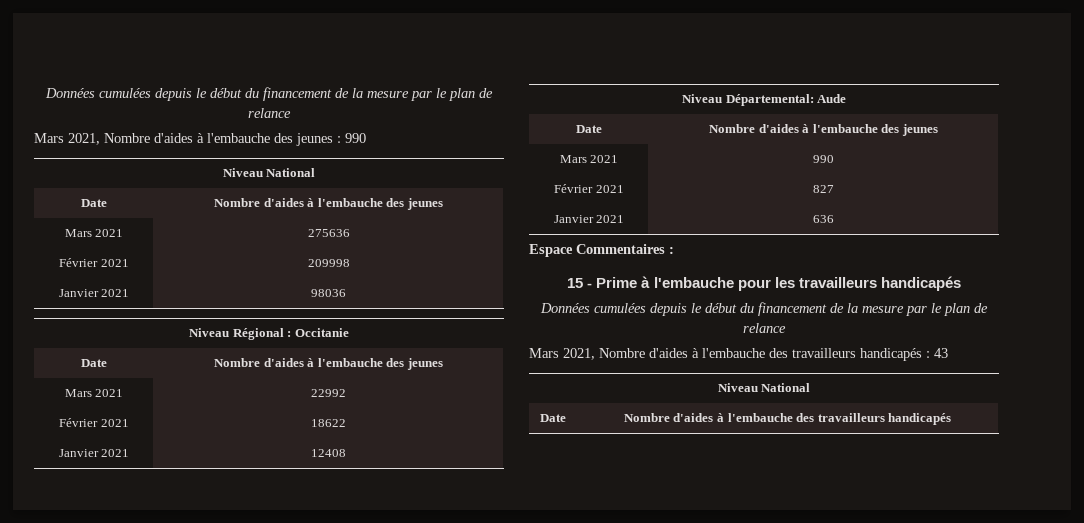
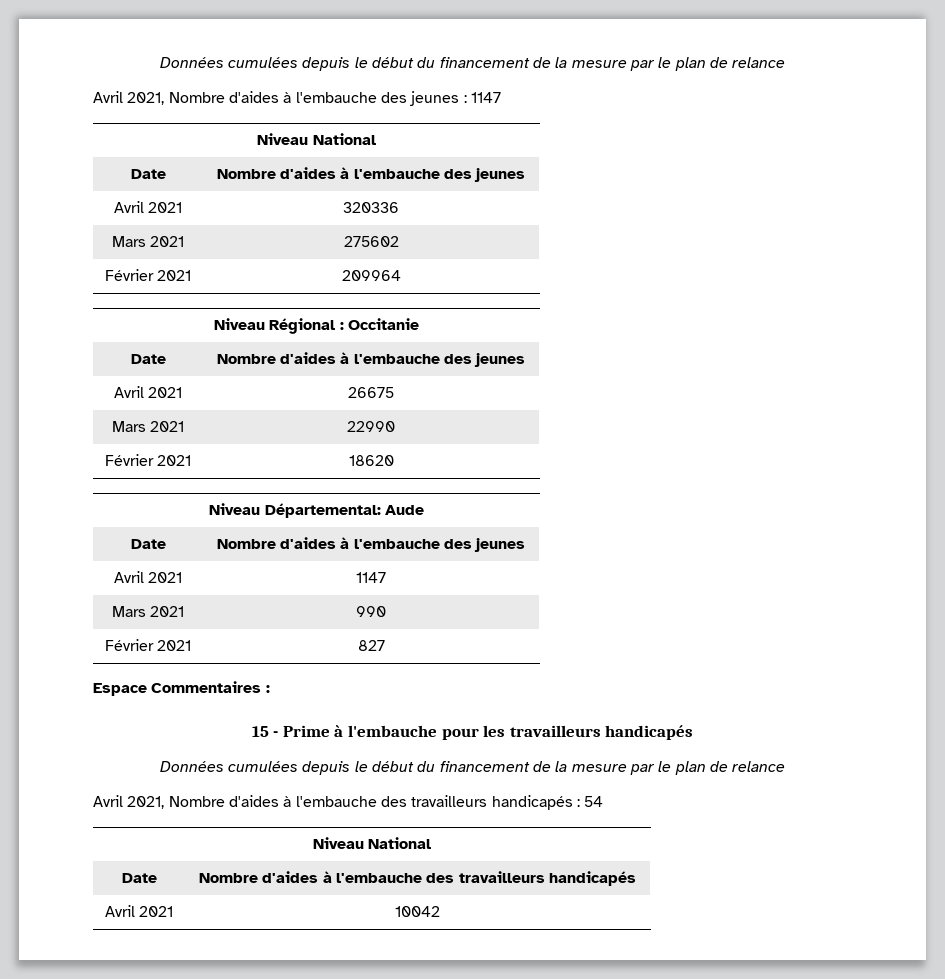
[34,133,64,143] Mars -> [93,91,123,103] Avril
[345,133,366,143] 990 -> [470,92,501,103] 1147
[64,229,124,237] [307,229,350,237] [59,258,129,267] [307,259,350,267] [58,289,130,297] [310,289,346,297] // Mars 2021 | 275636 // Février 2021 | 209998 // Janvier 2021 | 98036 -> [113,201,183,213] [343,202,399,213] [111,236,185,247] [343,236,399,247] [104,269,192,281] [341,270,401,281] // Avril 2021 | 320336 // Mars 2021 | 275602 // Février 2021 | 209964
[64,389,124,397] [310,389,346,397] [59,418,129,427] [310,419,346,427] [58,449,130,457] [310,449,346,457] // Mars 2021 | 22992 // Février 2021 | 18622 // Janvier 2021 | 12408 -> [113,386,183,398] [348,387,394,398] [111,421,185,432] [347,421,395,432] [104,454,192,466] [348,455,394,466] // Avril 2021 | 26675 // Mars 2021 | 22990 // Février 2021 | 18620
(938, 130) none -> [113,571,183,583] [356,572,386,583] // Avril 2021 | 1147
[553,215,625,223] [813,215,834,223] // Janvier 2021 | 636 -> (385, 645) none
[529,348,559,358] Mars -> [93,795,123,807] Avril
[934,348,948,358] 43 -> [584,796,604,807] 54
(952, 419) none -> [104,905,174,917] [395,906,440,917] // Avril 2021 | 10042

